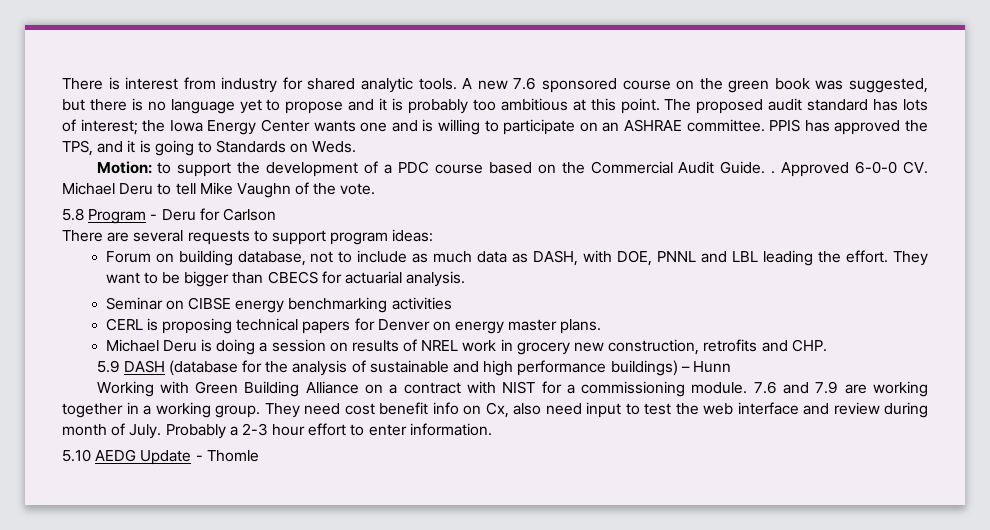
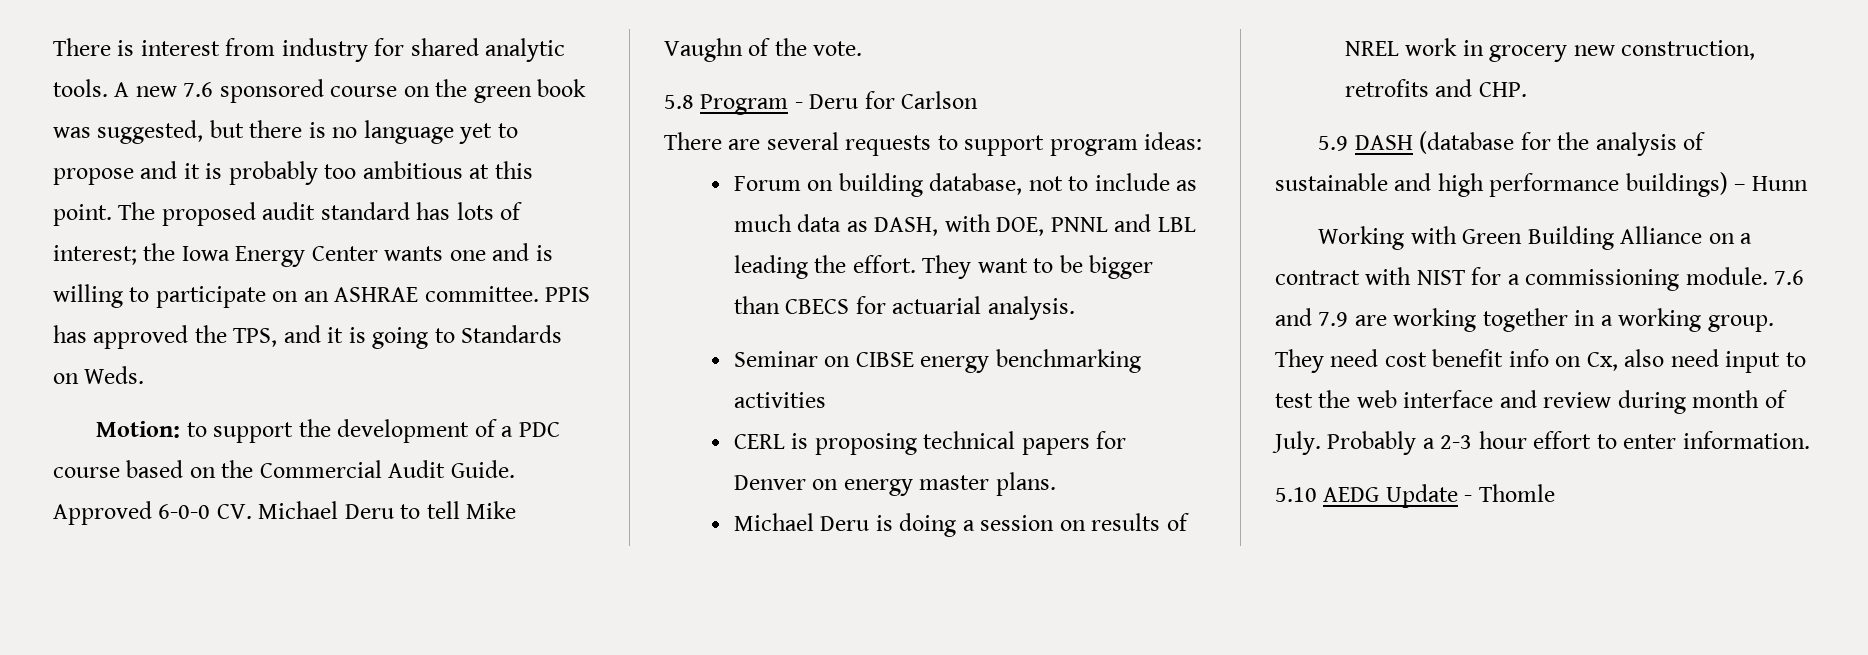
[771,171,776,174] . -> (515, 469) none

